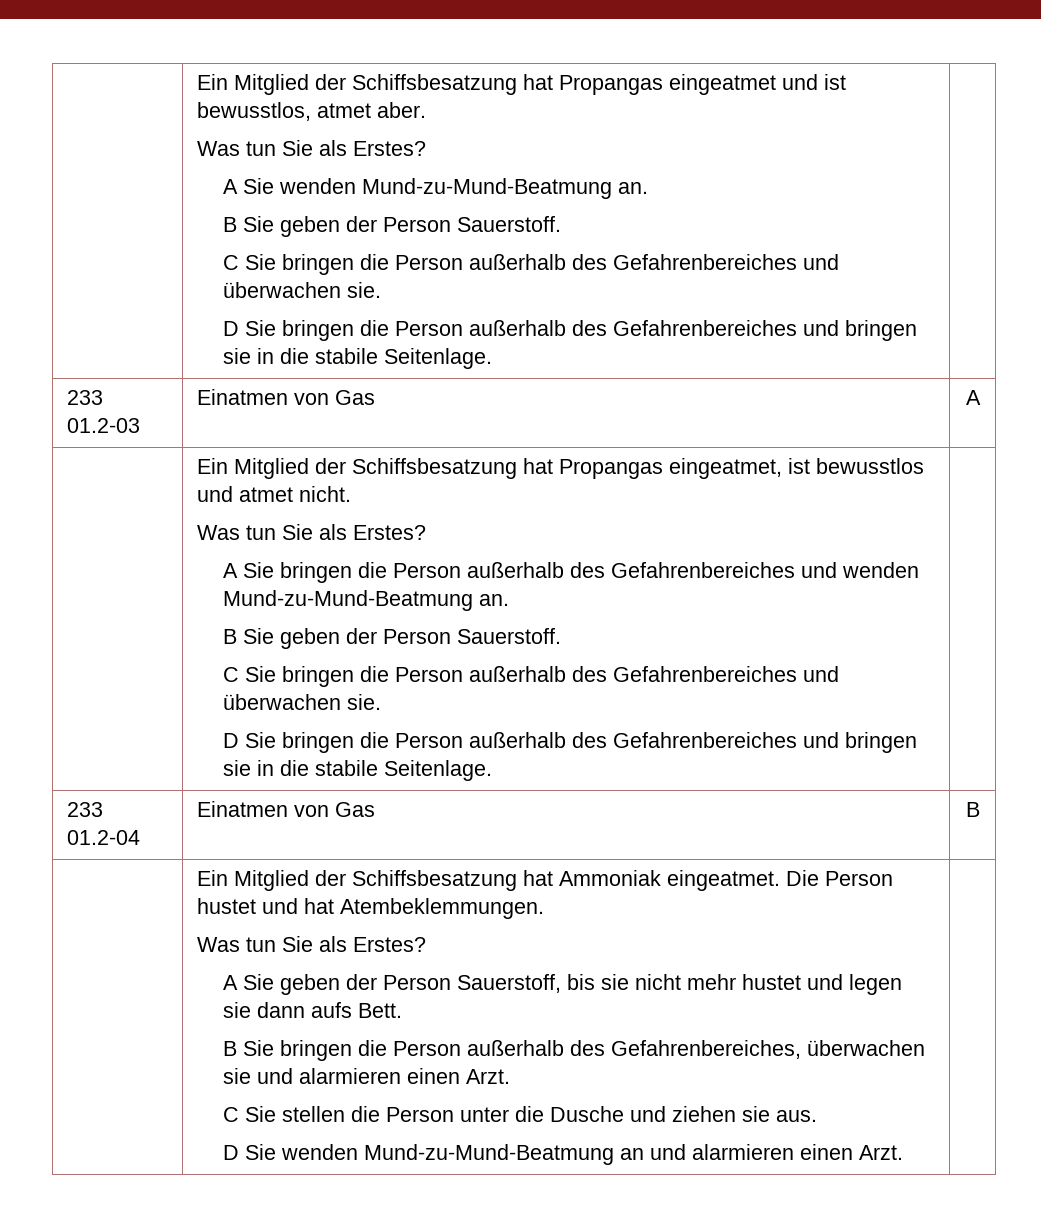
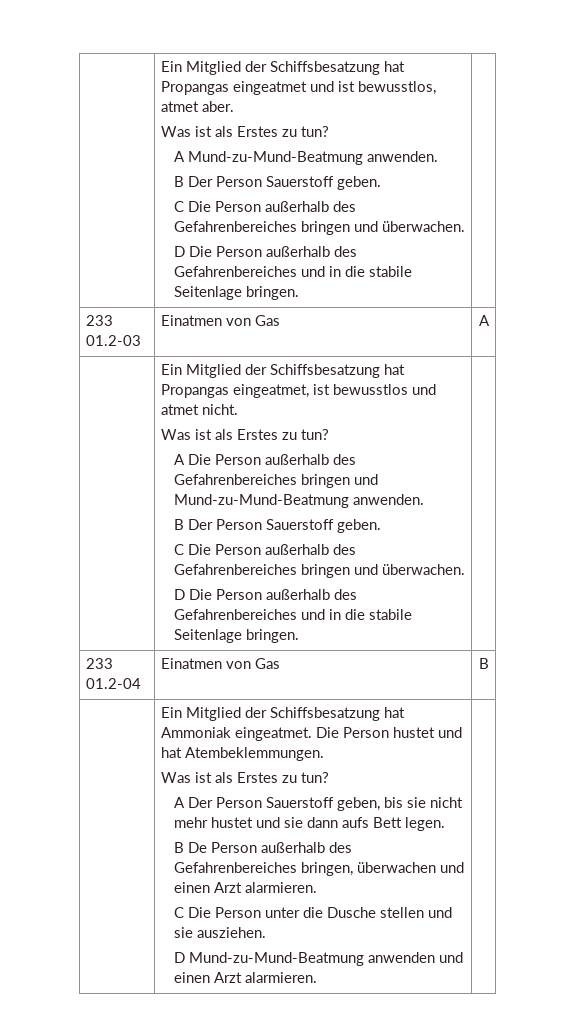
[246,140,427,156] [223,178,649,199] [223,216,562,237] [223,254,840,275] [223,282,382,298] [223,320,918,341] [223,348,493,369] tun Sie als Erstes? // A Sie wenden Mund-zu-Mund-Beatmung an. // B Sie geben der Person Sauerstoff. // C Sie bringen die Person außerhalb des Gefahrenbereiches und überwachen sie. // D Sie bringen die Person außerhalb des Gefahrenbereiches und bringen sie in die stabile Seitenlage. -> [194,126,329,137] [174,151,439,165] [174,176,382,190] [174,201,357,212] [174,221,466,235] [174,246,358,257] [174,266,413,277] [174,286,300,300] ist als Erstes zu tun? // A Mund-zu-Mund-Beatmung anwenden. // B Der Person Sauerstoff geben. // C Die Person außerhalb des Gefahrenbereiches bringen und überwachen. // D Die Person außerhalb des Gefahrenbereiches und in die stabile Seitenlage bringen.
[246,524,427,540] [223,562,920,583] [223,590,510,611] [223,628,562,649] [223,666,840,687] [223,694,382,710] [223,732,918,753] [223,760,493,781] tun Sie als Erstes? // A Sie bringen die Person außerhalb des Gefahrenbereiches und wenden Mund-zu-Mund-Beatmung an. // B Sie geben der Person Sauerstoff. // C Sie bringen die Person außerhalb des Gefahrenbereiches und überwachen sie. // D Sie bringen die Person außerhalb des Gefahrenbereiches und bringen sie in die stabile Seitenlage. -> [194,429,329,440] [174,454,357,465] [174,474,379,488] [174,494,425,508] [174,519,382,533] [174,544,357,555] [174,564,466,578] [174,589,358,600] [174,609,413,620] [174,629,300,643] ist als Erstes zu tun? // A Die Person außerhalb des Gefahrenbereiches bringen und Mund-zu-Mund-Beatmung anwenden. // B Der Person Sauerstoff geben. // C Die Person außerhalb des Gefahrenbereiches bringen und überwachen. // D Die Person außerhalb des Gefahrenbereiches und in die stabile Seitenlage bringen.
[246,936,427,952] [223,974,562,995] tun Sie als Erstes? // A Sie geben der Person Sauerstoff, -> [194,772,329,783] [174,797,381,811] ist als Erstes zu tun? // A Der Person Sauerstoff geben,
[849,974,903,995] legen -> (281, 822) none
[358,1003,403,1018] [223,1040,926,1061] [223,1068,511,1084] [223,1106,818,1122] [223,1144,904,1165] Bett. // B Sie bringen die Person außerhalb des Gefahrenbereiches, überwachen sie und alarmieren einen Arzt. // C Sie stellen die Person unter die Dusche und ziehen sie aus. // D Sie wenden Mund-zu-Mund-Beatmung an und alarmieren einen Arzt. -> [373,817,446,831] [174,842,353,853] [174,862,465,876] [174,882,318,893] [174,907,453,918] [174,927,267,938] [174,952,464,966] [174,972,318,983] Bett legen. // B De Person außerhalb des Gefahrenbereiches bringen, überwachen und einen Arzt alarmieren. // C Die Person unter die Dusche stellen und sie ausziehen. // D Mund-zu-Mund-Beatmung anwenden und einen Arzt alarmieren.

